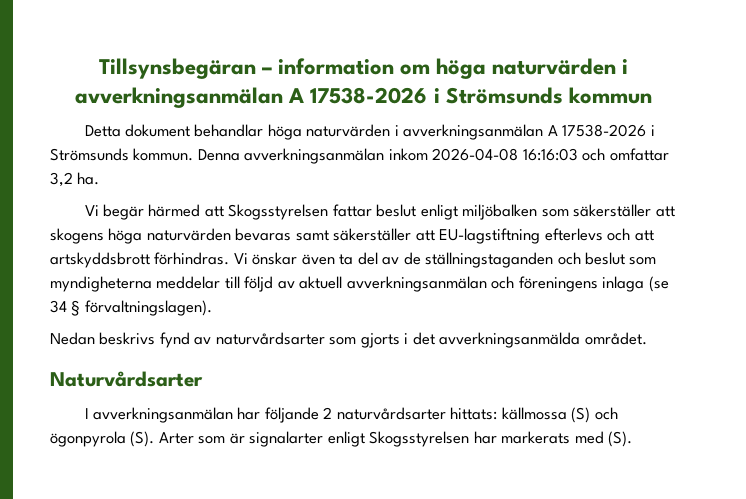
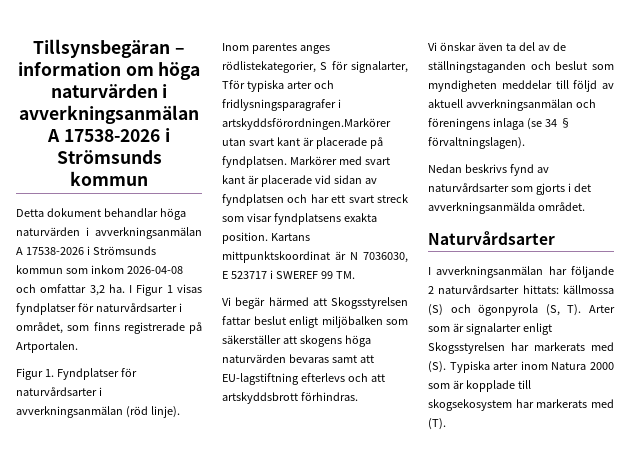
[133,148,385,164] kommun. Denna avverkningsanmälan -> [16,265,88,274] kommun som
[522,148,578,161] 16:16:03 -> (183, 270) none
(100, 178) none -> [129,284,202,296] [16,303,182,315] [16,322,202,334] [16,341,78,353] [16,368,137,380] [16,387,102,396] [16,406,180,418] [222,43,330,54] [222,61,408,73] [222,80,334,92] [222,99,341,111] [222,118,391,130] [222,137,383,149] [222,156,390,168] [222,175,377,187] [222,194,408,206] [222,213,377,225] [222,232,310,244] [222,251,408,263] [222,270,355,279] I Figur 1 visas fyndplatser för naturvårdsarter i området, som finns registrerade på Artportalen. // Figur 1. Fyndplatser för naturvårdsarter i avverkningsanmälan (röd linje). Inom parentes anges rödlistekategorier, S för signalarter, Tför typiska arter och fridlysningsparagrafer i artskyddsförordningen.Markörer utan svart kant är placerade på fyndplatsen. Markörer med svart kant är placerade vid sidan av fyndplatsen och har ett svart streck som visar fyndplatsens exakta position. Kartans mittpunktskoordinat är N 7036030, E 523717 i SWEREF 99 TM.
[333,228,412,241] säkerställer -> (357, 359) none
(230, 258) none -> (358, 396) //
[50,276,152,292] myndigheterna -> [428,80,497,92] myndigheten
[130,431,155,447] (S). -> [545,304,582,316] (S, T).
(633, 439) none -> [449,361,614,373] [428,380,531,392] [428,399,614,411] [428,418,446,430] Typiska arter inom Natura 2000 som är kopplade till skogsekosystem har markerats med (T).

